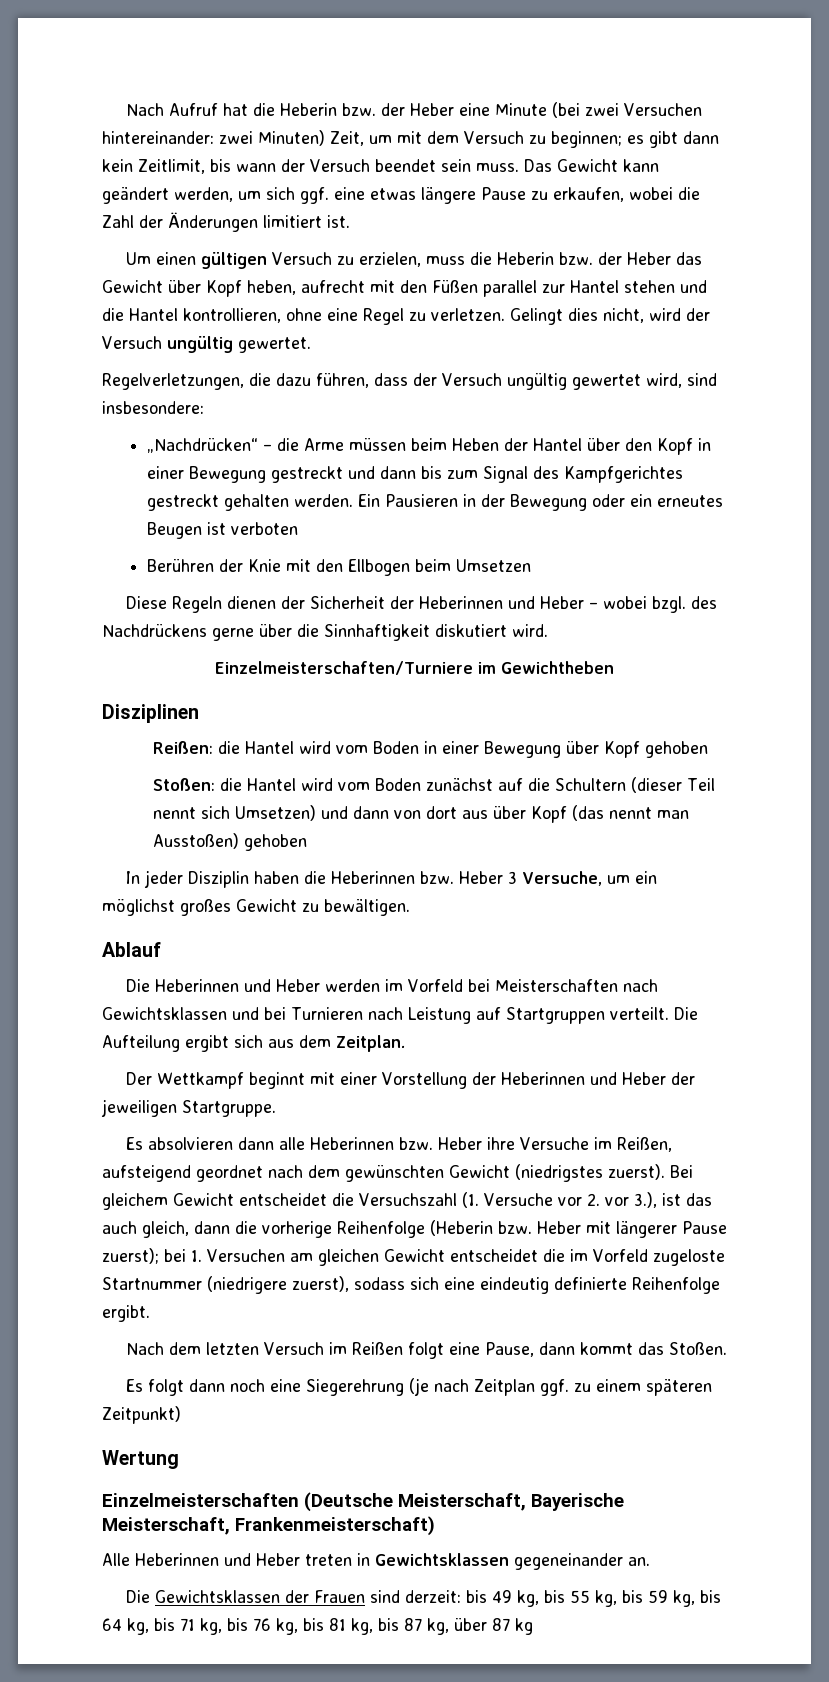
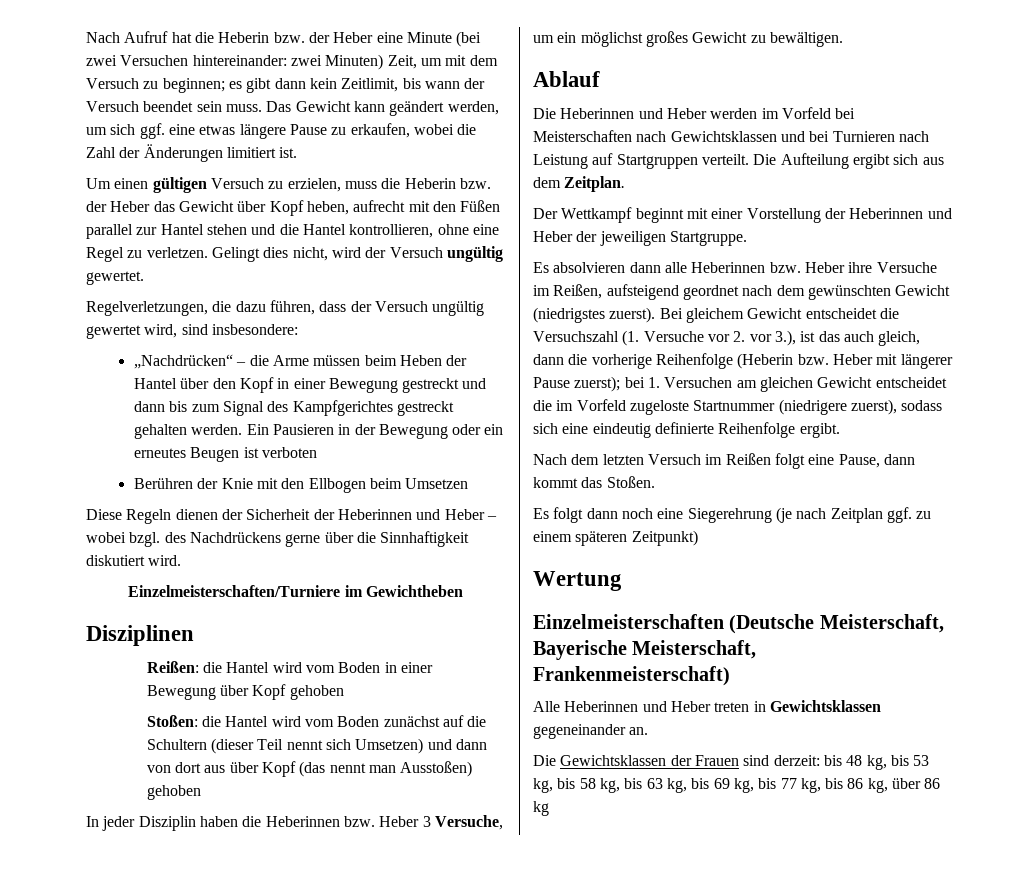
[491,1590,721,1607] [102,1618,422,1635] 49 kg, bis 55 kg, bis 59 kg, bis 64 kg, bis 71 kg, bis 76 kg, bis 81 kg, bis 87 -> [846,755,930,770] [533,778,864,793] 48 kg, bis 53 kg, bis 58 kg, bis 63 kg, bis 69 kg, bis 77 kg, bis 86
[492,1618,510,1631] 87 -> [924,778,941,789] 86

